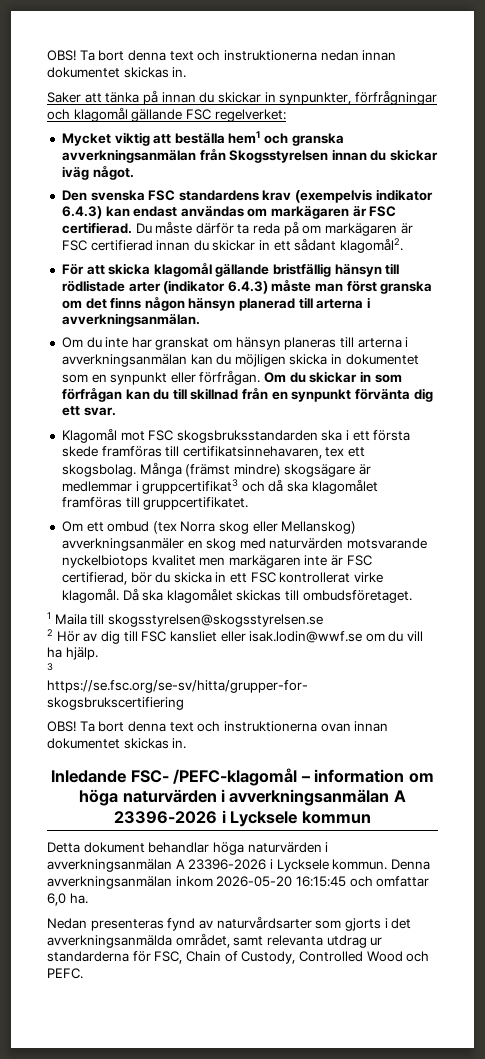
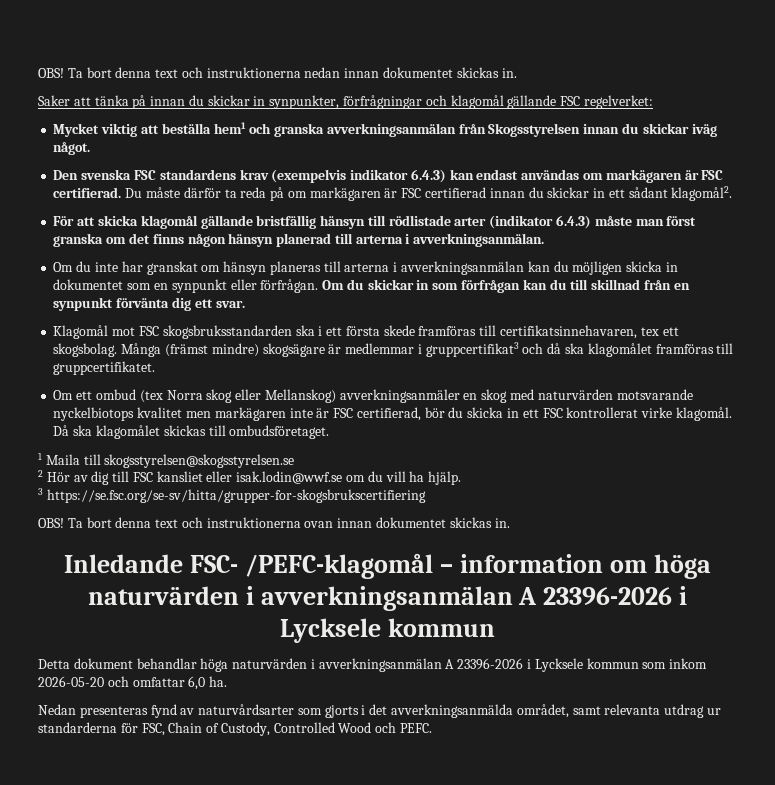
[332,859,430,870] [47,876,172,889] kommun. Denna avverkningsanmälan -> [586,658,667,669] kommun som
[295,876,346,887] 16:15:45 -> (104, 681) none

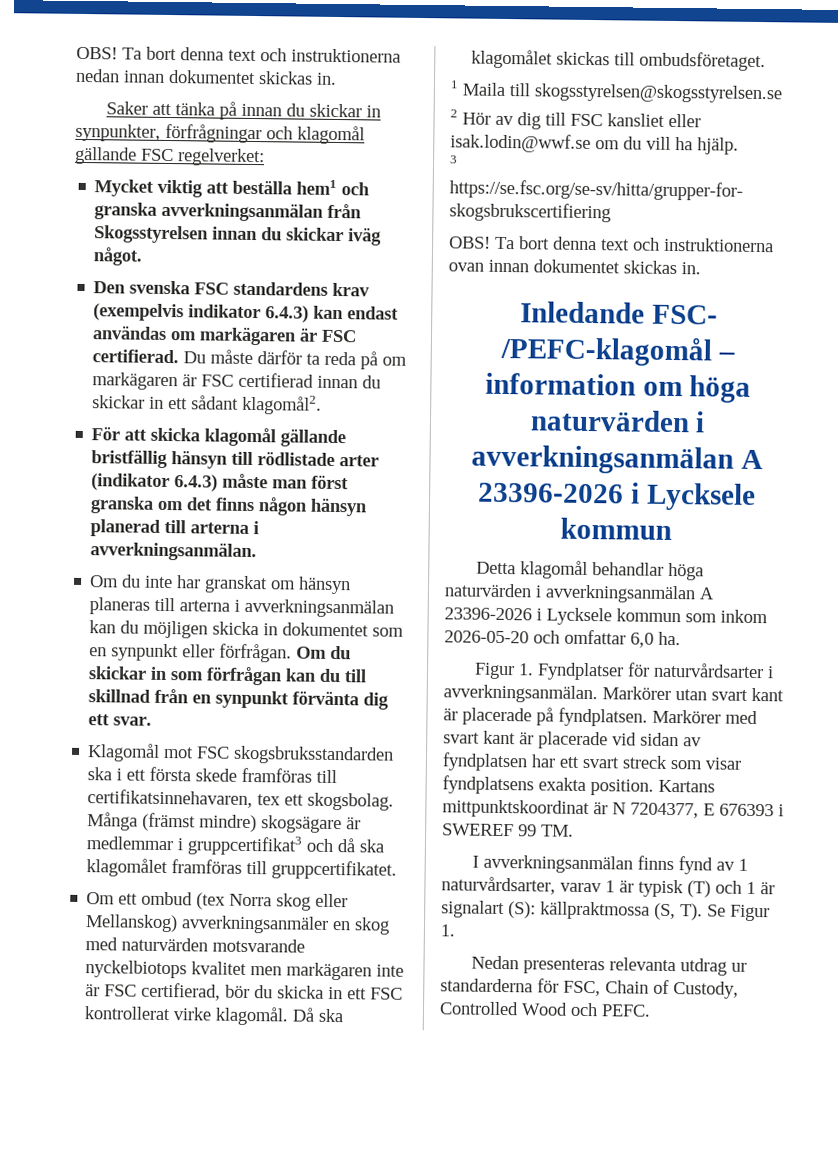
[73,658,133,669] dokument -> [520,560,589,580] klagomål
[38,704,601,718] Nedan presenteras fynd av naturvårdsarter som gjorts i det avverkningsanmälda området, samt -> [474,662,775,681] [443,684,784,704] [443,707,758,727] [443,730,702,750] [442,752,742,772] [442,775,715,796] [442,799,784,819] [442,823,574,837] [472,854,749,875] [441,876,775,898] [441,900,770,922] [440,924,456,937] [471,955,606,975] Figur 1. Fyndplatser för naturvårdsarter i avverkningsanmälan. Markörer utan svart kant är placerade på fyndplatsen. Markörer med svart kant är placerade vid sidan av fyndplatsen har ett svart streck som visar fyndplatsens exakta position. Kartans mittpunktskoordinat är N 7204377, E 676393 i SWEREF 99 TM. // I avverkningsanmälan finns fynd av 1 naturvårdsarter, varav 1 är typisk (T) och 1 är signalart (S): källpraktmossa (S, T). Se Figur 1. // Nedan presenteras

